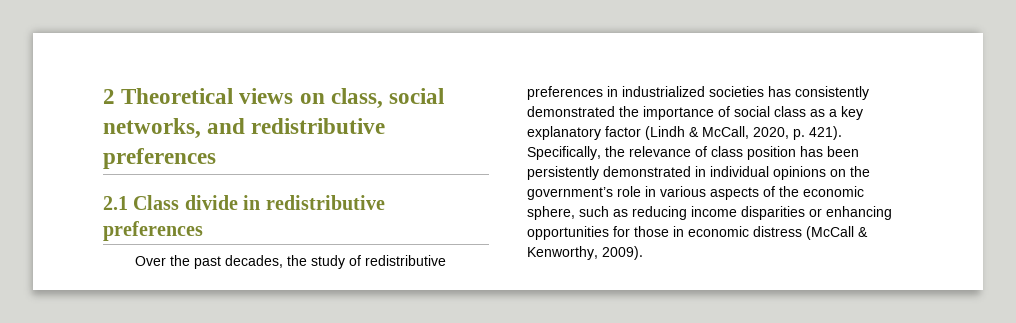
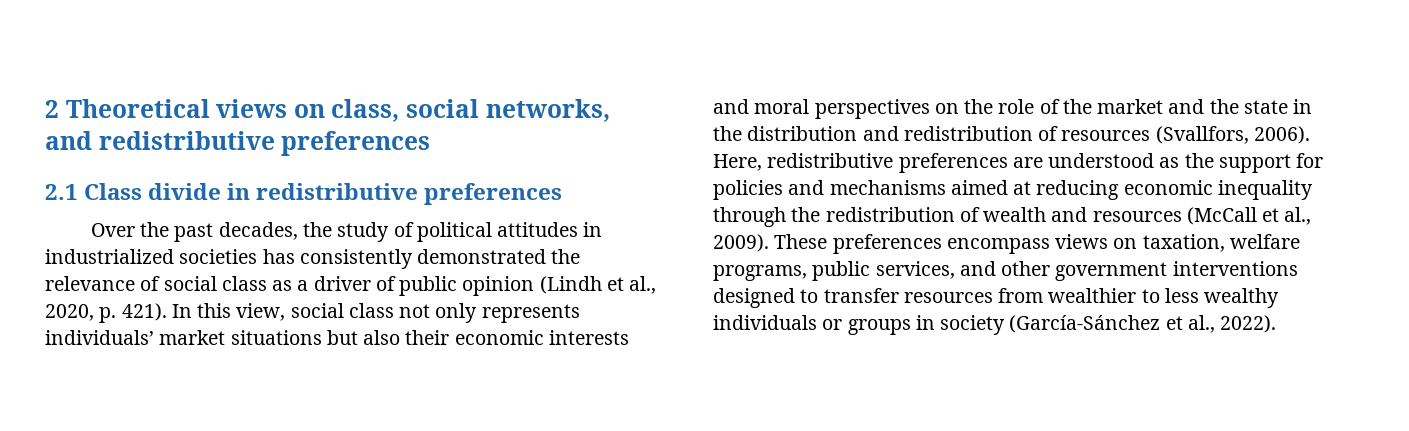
[364,255,446,266] [527,86,603,100] redistributive preferences -> [416,222,579,242] political attitudes
[643,106,714,120] importance -> [45,276,135,291] relevance
[841,106,863,120] [527,126,842,140] [527,146,859,160] [527,166,870,180] [527,186,864,200] [527,206,892,220] [527,226,868,240] [527,246,643,260] key explanatory factor (Lindh & McCall, 2020, p. 421). Specifically, the relevance of class position has been persistently demonstrated in individual opinions on the government’s role in various aspects of the economic sphere, such as reducing income disparities or enhancing opportunities for those in economic distress (McCall & Kenworthy, 2009). -> [313,276,657,296] [45,303,580,323] [45,330,629,345] [713,99,1313,119] [713,126,1310,144] [713,153,1324,173] [713,180,1313,200] [713,207,1312,227] [713,234,1300,254] [713,261,1298,281] [713,288,1280,308] [713,315,1277,335] driver of public opinion (Lindh et al., 2020, p. 421). In this view, social class not only represents individuals’ market situations but also their economic interests and moral perspectives on the role of the market and the state in the distribution and redistribution of resources (Svallfors, 2006). Here, redistributive preferences are understood as the support for policies and mechanisms aimed at reducing economic inequality through the redistribution of wealth and resources (McCall et al., 2009). These preferences encompass views on taxation, welfare programs, public services, and other government interventions designed to transfer resources from wealthier to less wealthy individuals or groups in society (García-Sánchez et al., 2022).

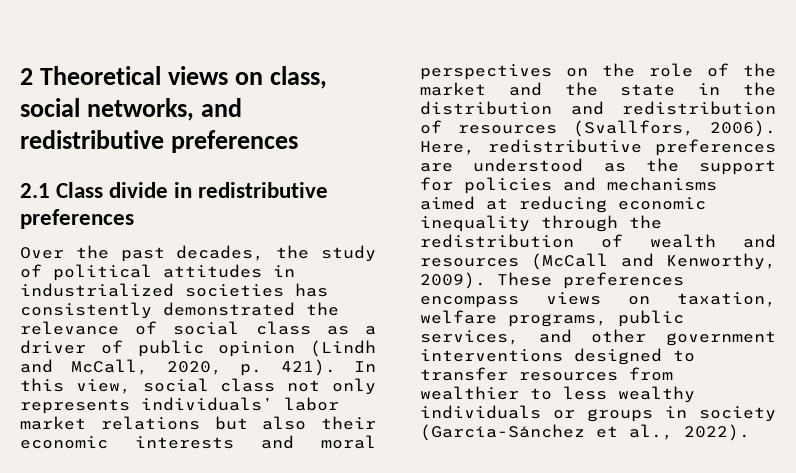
[606,276,657,294] et al., -> [20,359,149,375] and McCall,
[159,330,322,345] market situations -> [284,397,339,411] [20,416,200,430] labor market relations
[1262,207,1312,225] et al., -> [620,253,776,270] and Kenworthy,

